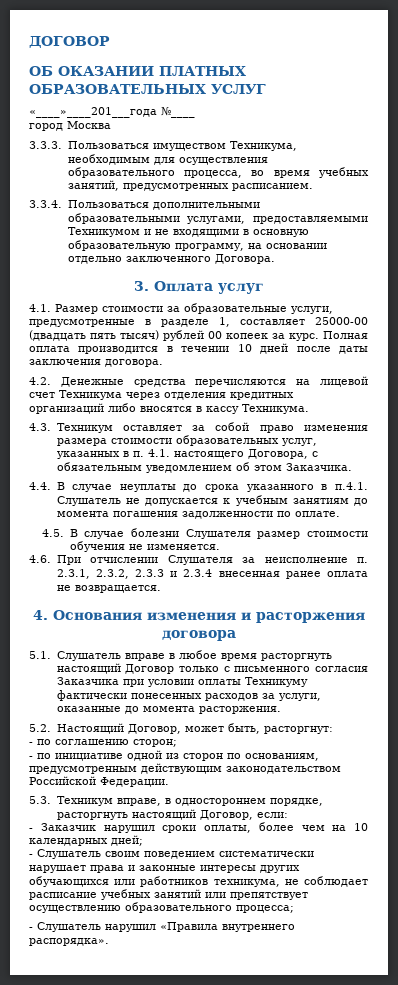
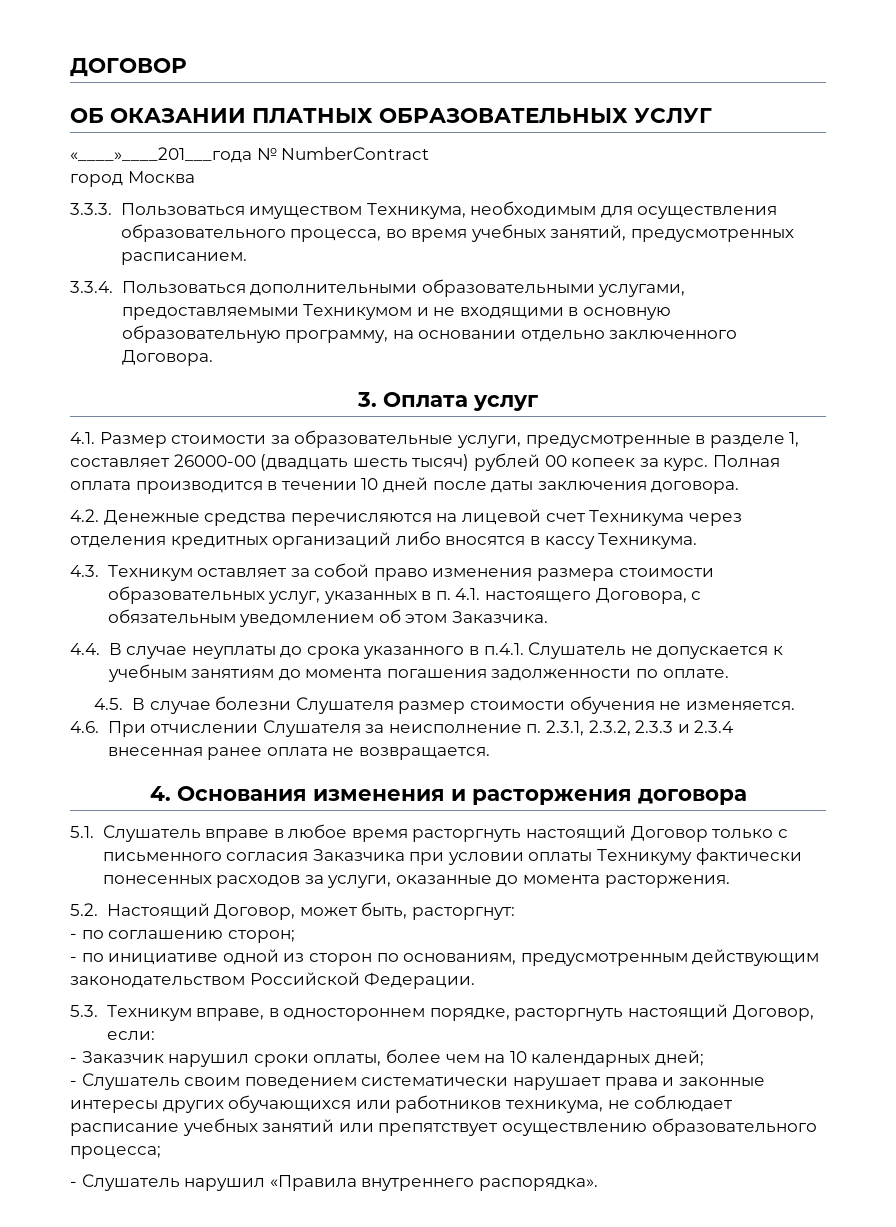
[161,106,195,118] №____ -> [256,147,430,160] № NumberContract
[315,317,368,325] [29,330,116,341] 25000-00 (двадцать пять -> [173,454,408,471] 26000-00 (двадцать шесть

